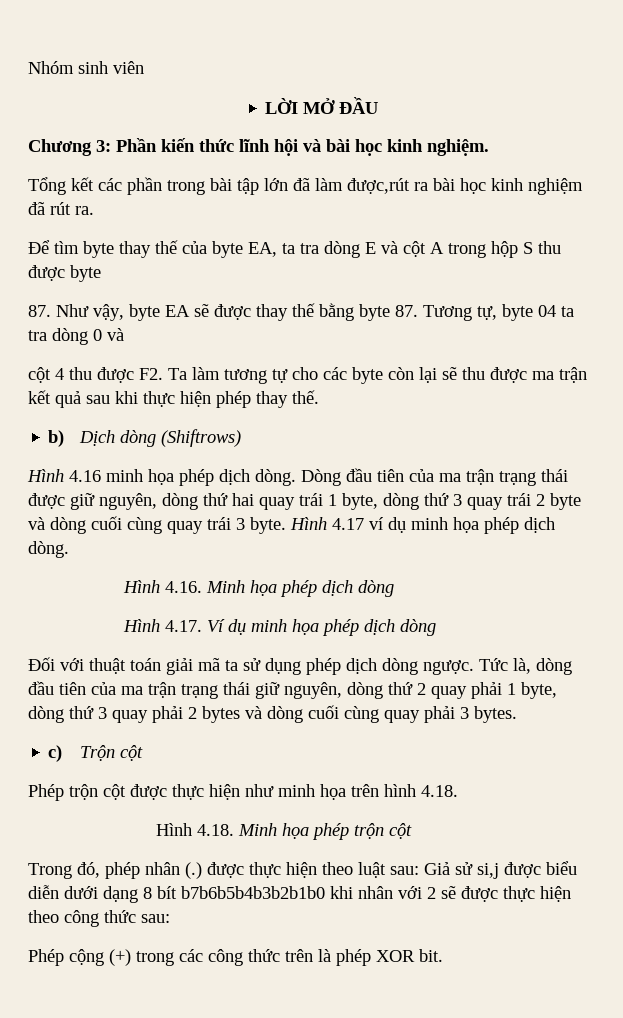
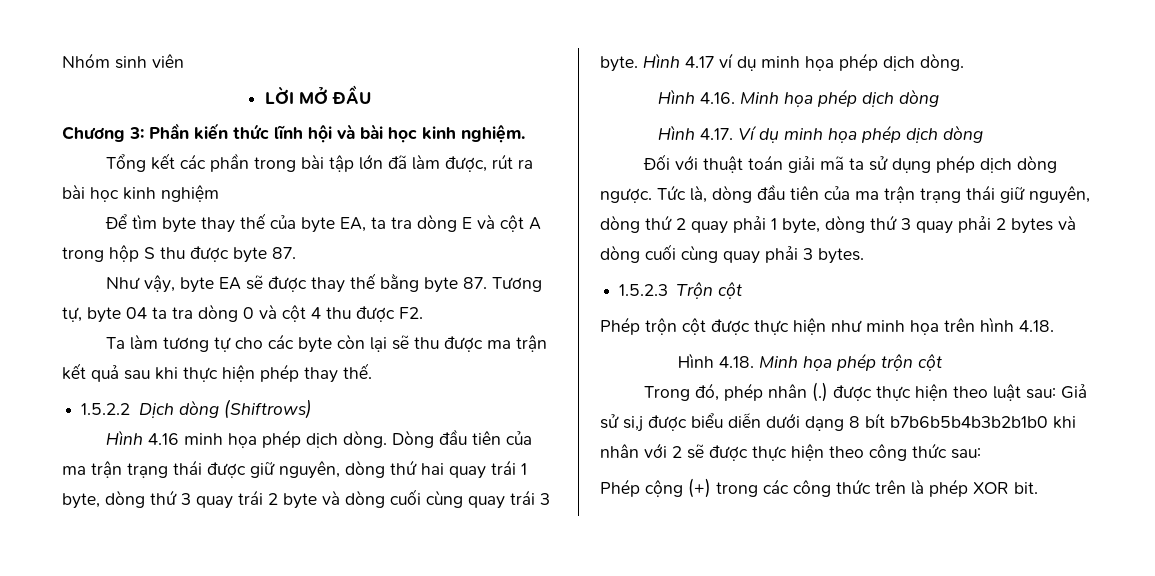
[347,178,410,194] được,rút -> [444,154,513,172] được, rút
[28,202,94,215] đã rút ra. -> (219, 193) none
[28,305,51,317] // 87. -> [272,247,296,259] 87. //
(124, 334) // -> (277, 311) none
(163, 374) none -> (423, 313) //
[48,430,65,447] b) -> [81,403,131,415] 1.5.2.2
[48,745,63,762] c) -> [619,284,669,296] 1.5.2.3

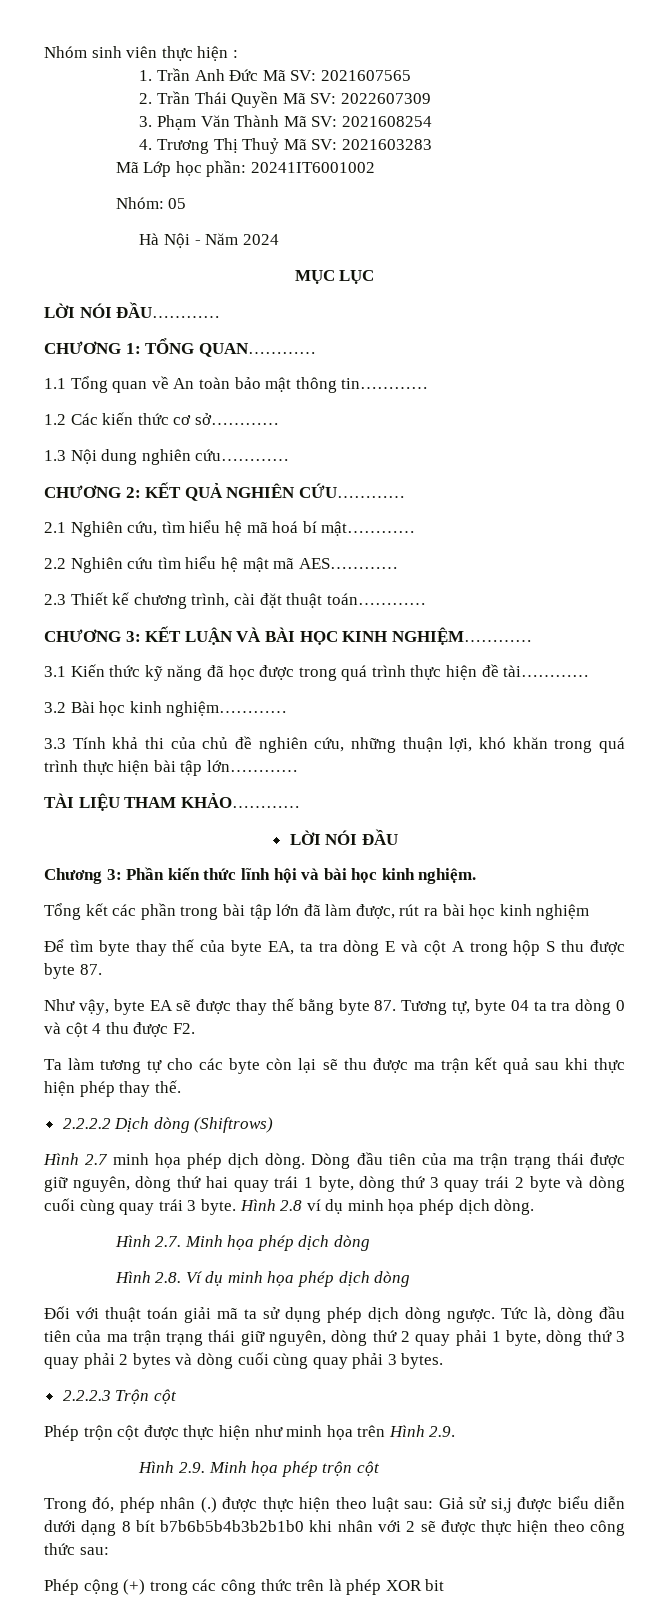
[265,86,329,104] // LỜI MỞ -> [161,46,238,61] [139,68,411,81] [139,91,431,108] [139,115,432,130] [139,138,432,154] [115,160,375,177] [115,197,187,209] [139,233,279,248] [294,270,375,284] [44,302,221,318] [44,338,316,357] [44,376,429,393] [44,412,279,425] [44,449,290,465] [44,482,405,501] [44,520,416,537] [44,556,398,573] [44,592,426,609] [44,626,532,645] [44,664,590,681] [44,701,288,717] [44,736,626,753] [44,760,298,776] [44,793,300,811] [289,830,358,845] thực hiện : // 1. Trần Anh Đức Mã SV: 2021607565 // 2. Trần Thái Quyền Mã SV: 2022607309 // 3. Phạm Văn Thành Mã SV: 2021608254 // 4. Trương Thị Thuỷ Mã SV: 2021603283 // Mã Lớp học phần: 20241IT6001002 // Nhóm: 05 // Hà Nội - Năm 2024 // MỤC LỤC // LỜI NÓI ĐẦU………… // CHƯƠNG 1: TỔNG QUAN………… // 1.1 Tổng quan về An toàn bảo mật thông tin………… // 1.2 Các kiến thức cơ sở………… // 1.3 Nội dung nghiên cứu………… // CHƯƠNG 2: KẾT QUẢ NGHIÊN CỨU………… // 2.1 Nghiên cứu, tìm hiểu hệ mã hoá bí mật………… // 2.2 Nghiên cứu tìm hiểu hệ mật mã AES………… // 2.3 Thiết kế chương trình, cài đặt thuật toán………… // CHƯƠNG 3: KẾT LUẬN VÀ BÀI HỌC KINH NGHIỆM………… // 3.1 Kiến thức kỹ năng đã học được trong quá trình thực hiện đề tài………… // 3.2 Bài học kinh nghiệm………… // 3.3 Tính khả thi của chủ đề nghiên cứu, những thuận lợi, khó khăn trong quá trình thực hiện bài tập lớn………… // TÀI LIỆU THAM KHẢO………… // LỜI NÓI
[81,403,131,415] 1.5.2.2 -> [62,1118,111,1129] 2.2.2.2
[147,433,179,445] 4.16 -> [85,1154,109,1165] 2.7
[685,56,714,68] 4.17 -> [280,1200,303,1211] 2.8
[700,92,736,104] 4.16. -> [155,1236,182,1247] 2.7.
[700,128,734,140] 4.17. -> [155,1272,182,1283] 2.8.
[619,284,669,296] 1.5.2.3 -> [62,1390,111,1401] 2.2.2.3
[980,317,1054,332] [677,353,754,368] hình 4.18. // Hình 4.18. -> [388,1425,456,1437] [138,1461,205,1473] Hình 2.9. // Hình 2.9.
[1014,482,1038,494] bit. -> [425,1579,445,1591] bit

